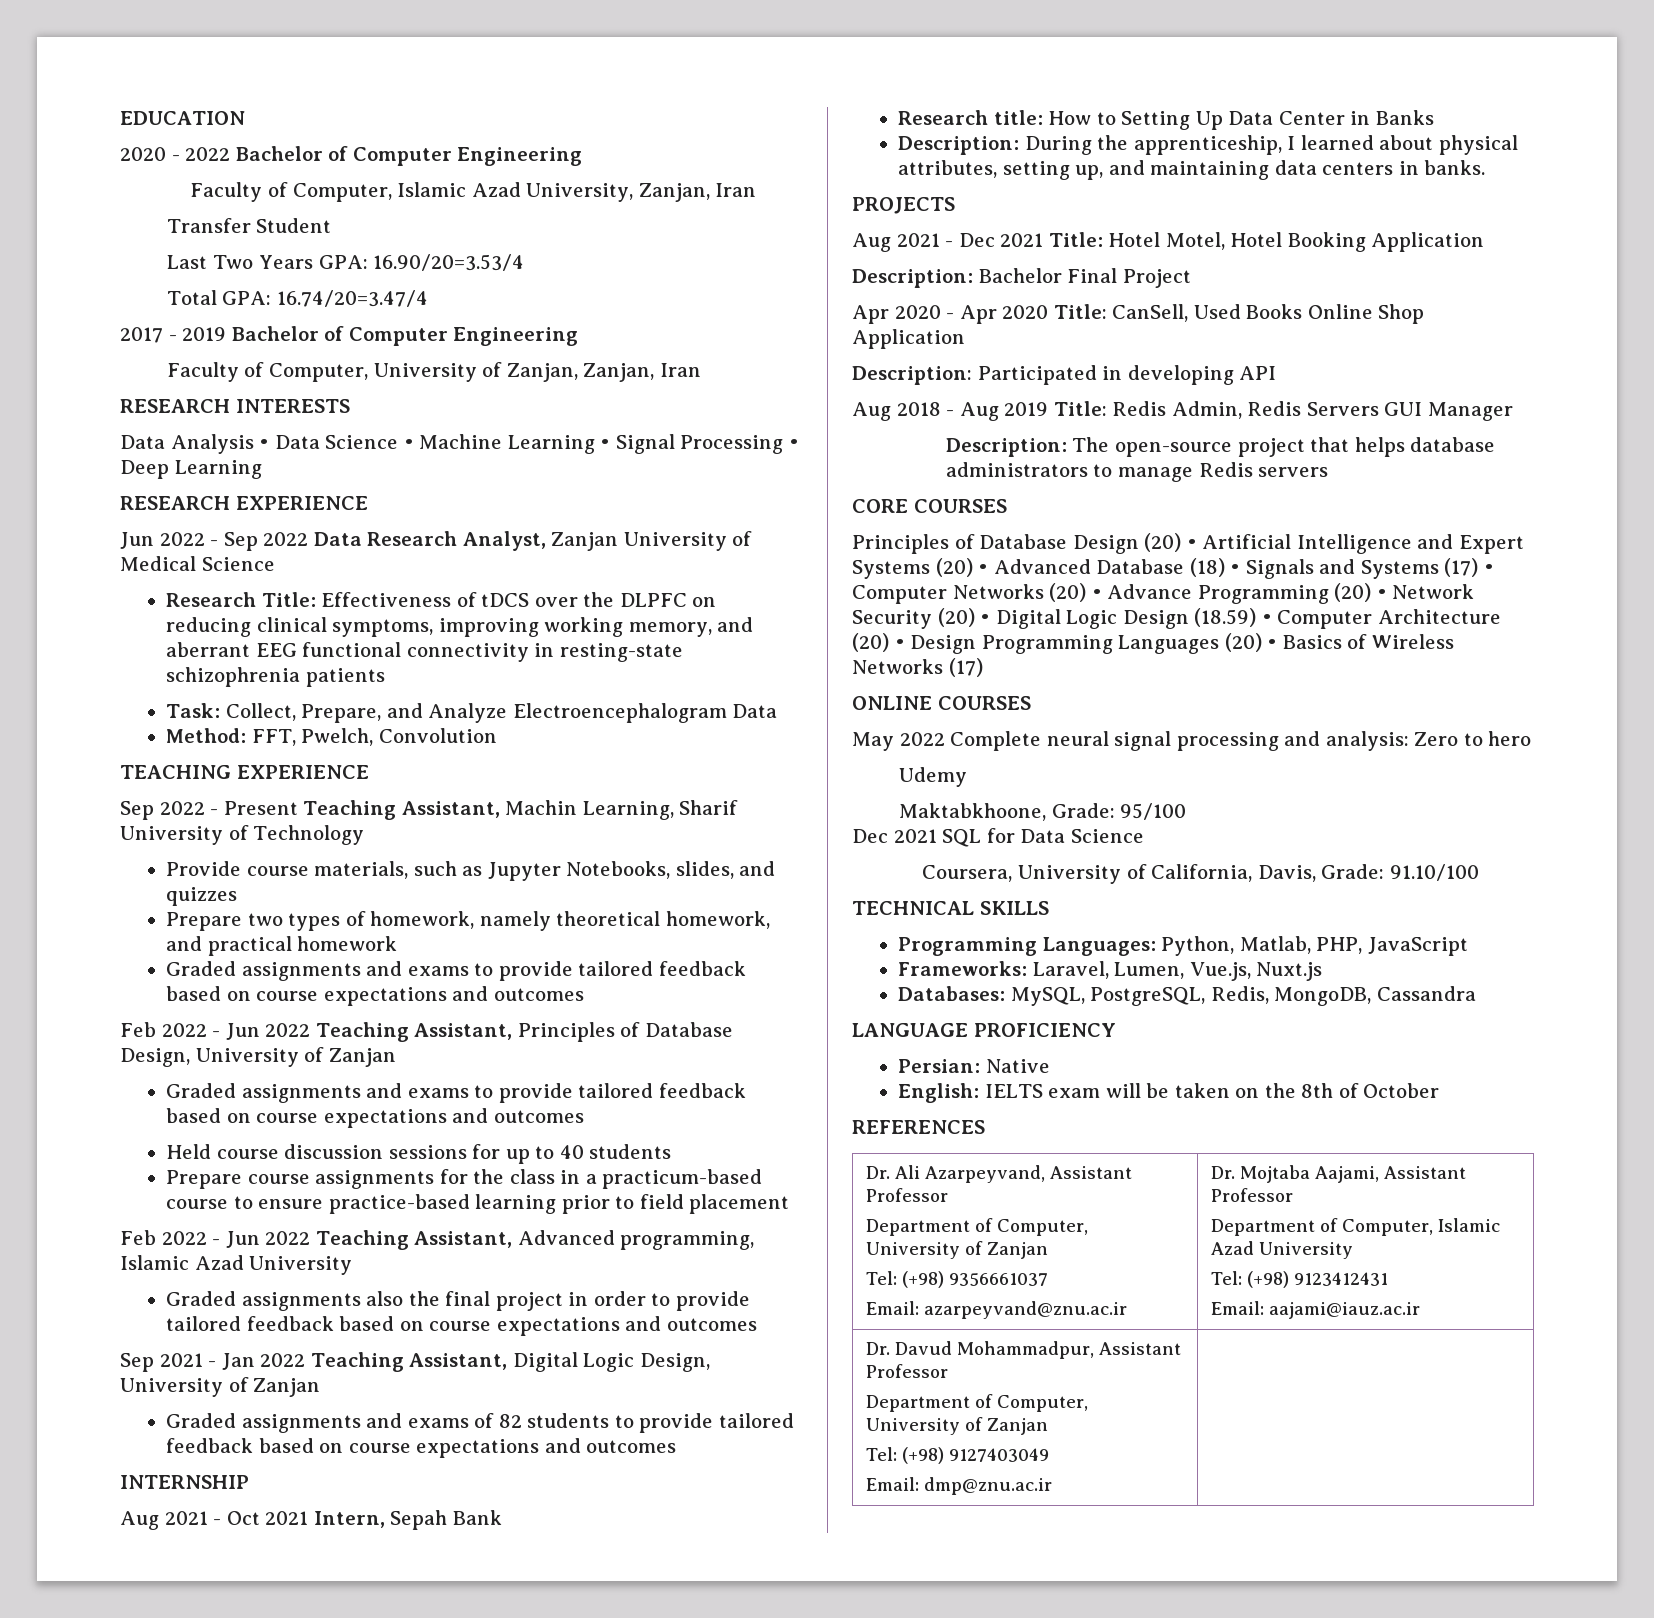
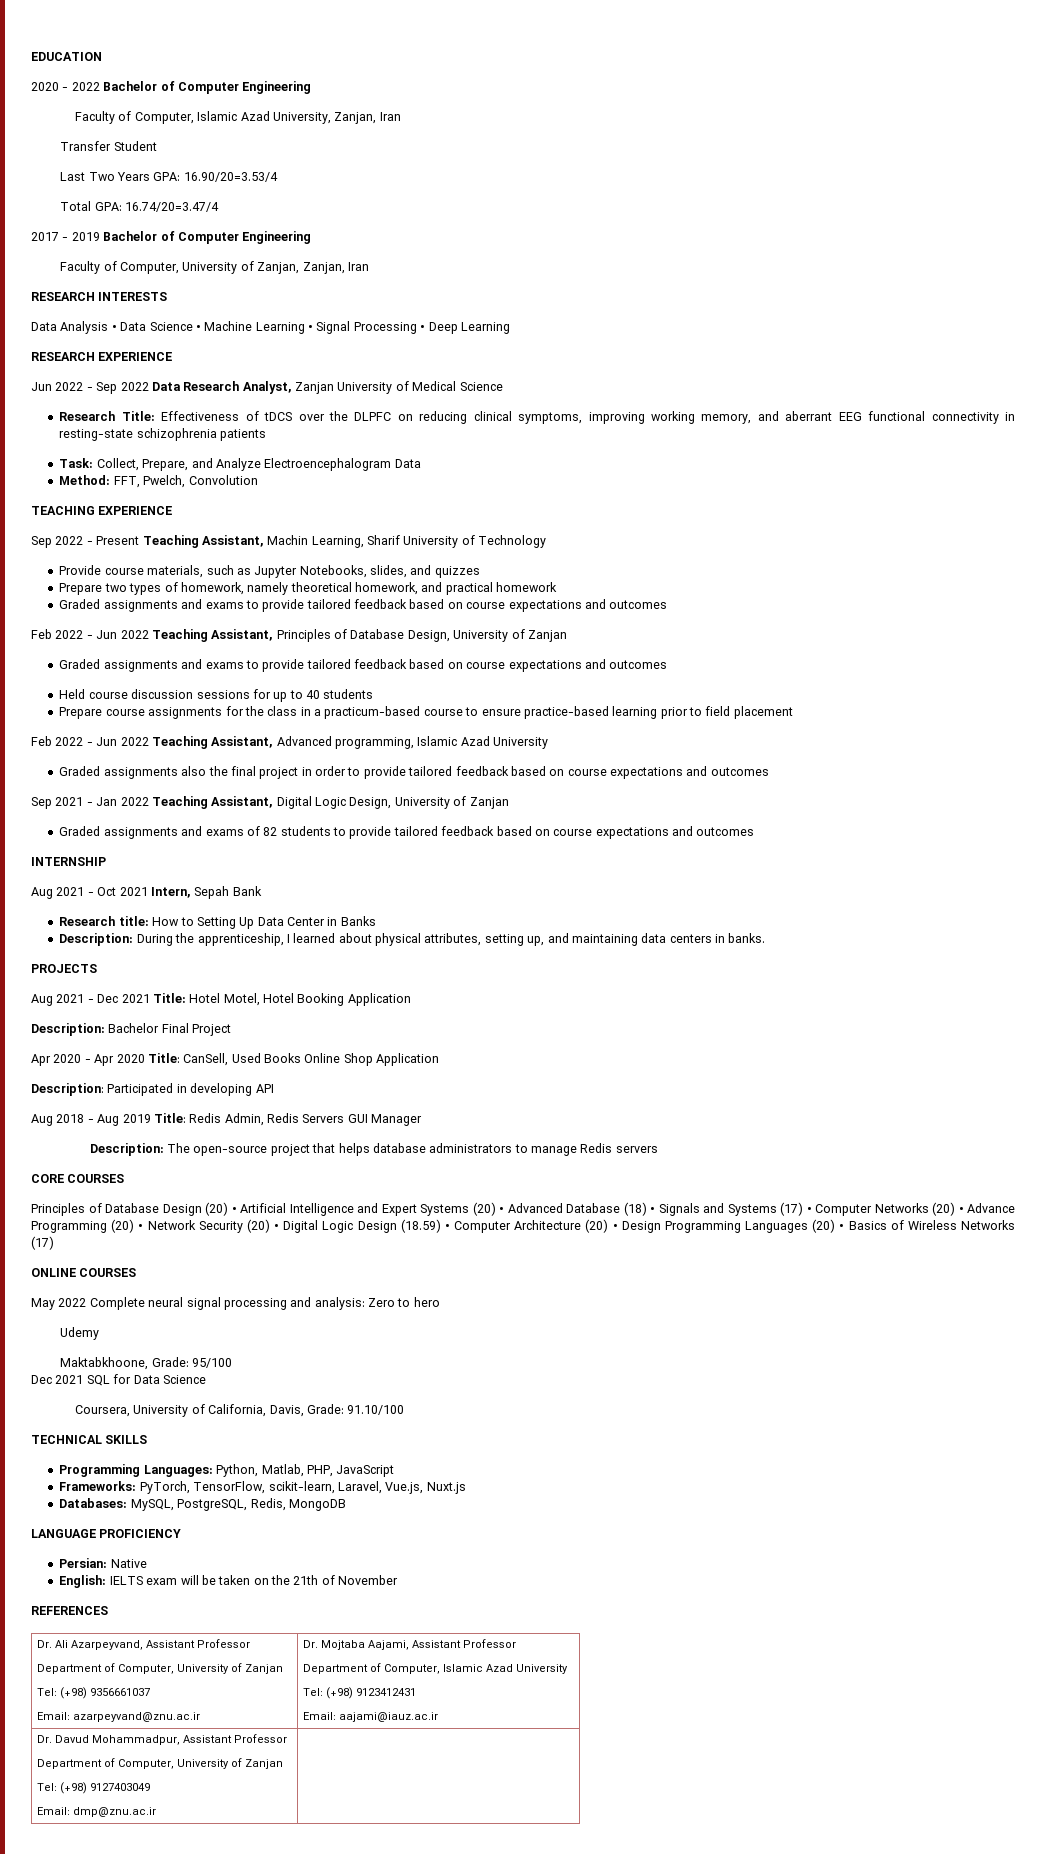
[1032,961,1185,979] Laravel, Lumen, -> [139,1481,382,1494] PyTorch, TensorFlow, scikit-learn, Laravel,
[1274,986,1476,1006] MongoDB, Cassandra -> [288,1499,346,1511] MongoDB
[1301,1083,1440,1098] 8th of October -> [293,1575,399,1585] 21th of November

